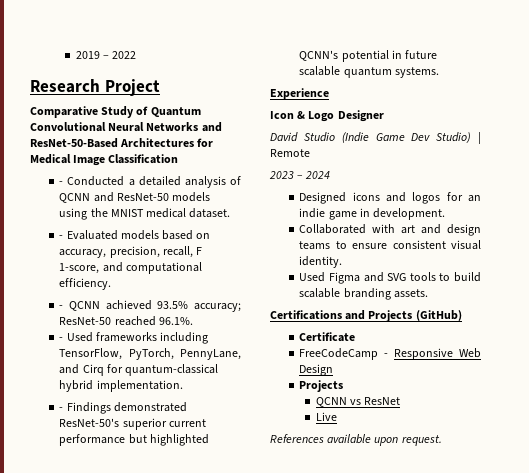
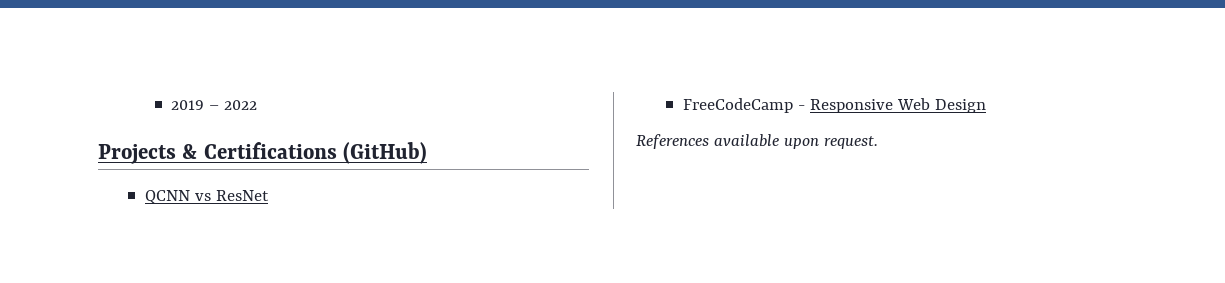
[30,79,160,96] [30,106,201,118] [30,122,222,132] [30,138,214,148] [30,154,179,166] [59,176,241,188] [59,192,211,203] [59,208,231,220] [59,230,211,240] [59,246,203,258] [59,262,202,274] [59,278,112,290] [59,300,241,312] [59,316,193,326] [59,332,209,344] [59,348,242,360] [59,364,219,376] [59,380,183,392] [59,402,187,414] [59,418,206,430] [59,434,209,446] [299,50,438,62] [299,66,439,78] [270,88,329,100] [270,110,384,122] [270,132,481,144] [270,149,310,157] [269,171,331,179] [299,192,481,204] [299,208,446,220] [299,224,481,236] [299,240,481,250] [299,256,343,268] [299,272,481,284] [299,288,428,300] [270,310,462,322] [299,332,356,342] Research Project // Comparative Study of Quantum Convolutional Neural Networks and ResNet-50-Based Architectures for Medical Image Classification // - Conducted a detailed analysis of QCNN and ResNet-50 models using the MNIST medical dataset. // - Evaluated models based on accuracy, precision, recall, F 1-score, and computational efficiency. // - QCNN achieved 93.5% accuracy; ResNet-50 reached 96.1%. // - Used frameworks including TensorFlow, PyTorch, PennyLane, and Cirq for quantum-classical hybrid implementation. // - Findings demonstrated ResNet-50's superior current performance but highlighted QCNN's potential in future scalable quantum systems. // Experience // Icon & Logo Designer // David Studio (Indie Game Dev Studio) | Remote // 2023 – 2024 // Designed icons and logos for an indie game in development. // Collaborated with art and design teams to ensure consistent visual identity. // Used Figma and SVG tools to build scalable branding assets. // Certifications and Projects (GitHub) // Certificate -> [98,142,428,164] [144,190,269,204] Projects & Certifications (GitHub) // QCNN vs ResNet
[299,380,344,392] [315,397,401,407] [315,412,337,421] // Projects // QCNN vs ResNet // Live -> (986, 106) none

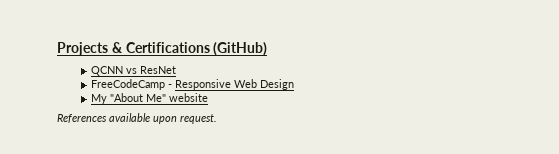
[171,100,258,110] 2019 – 2022 // -> (57, 49) none
(986, 106) none -> [90,93,208,104] // My "About Me" website

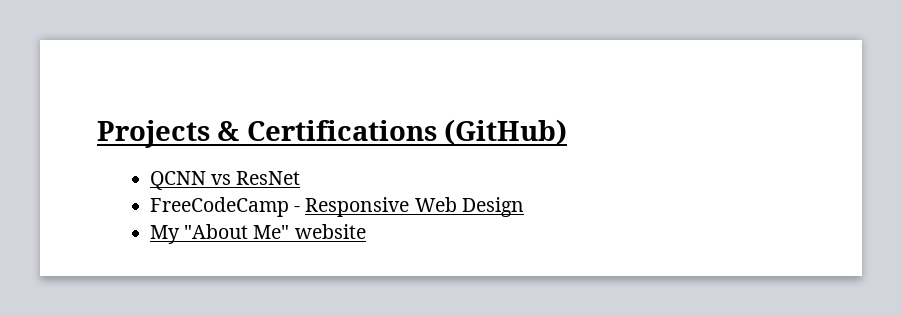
[57,113,217,124] // References available upon request. -> (366, 231) none

